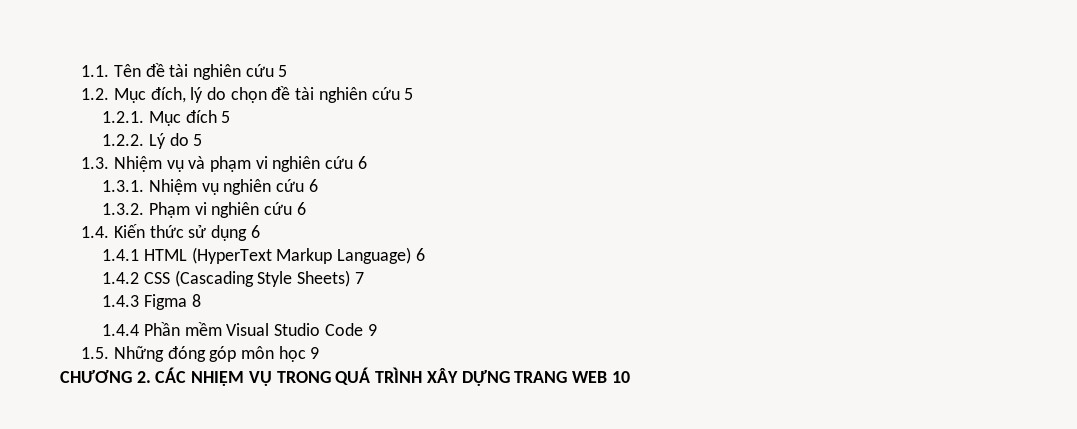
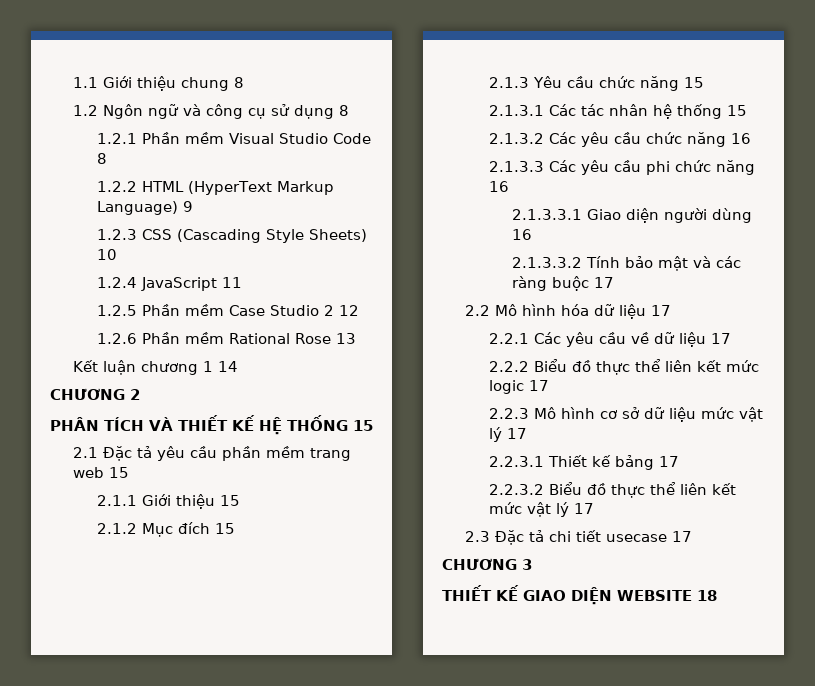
[81,63,288,80] [81,86,414,103] [102,110,231,126] [102,133,203,149] [81,156,367,172] [102,179,318,195] [102,202,306,218] [81,224,260,241] [102,247,425,264] [102,270,364,287] [102,294,201,310] [102,324,140,336] 1.1. Tên đề tài nghiên cứu 5 // 1.2. Mục đích, lý do chọn đề tài nghiên cứu 5 // 1.2.1. Mục đích 5 // 1.2.2. Lý do 5 // 1.3. Nhiệm vụ và phạm vi nghiên cứu 6 // 1.3.1. Nhiệm vụ nghiên cứu 6 // 1.3.2. Phạm vi nghiên cứu 6 // 1.4. Kiến thức sử dụng 6 // 1.4.1 HTML (HyperText Markup Language) 6 // 1.4.2 CSS (Cascading Style Sheets) 7 // 1.4.3 Figma 8 // 1.4.4 -> [73,76,245,91] [73,104,350,119] [96,133,137,144] 1.1 Giới thiệu chung 8 // 1.2 Ngôn ngữ và công cụ sử dụng 8 // 1.2.1
[367,324,377,336] [81,346,320,362] [60,367,630,386] 9 // 1.5. Những đóng góp môn học 9 // CHƯƠNG 2. CÁC NHIỆM VỤ TRONG QUÁ TRÌNH XÂY DỰNG TRANG WEB 10 -> [96,153,107,164] [96,181,334,195] [96,201,193,215] [96,229,367,243] [96,249,117,260] [96,277,242,291] [96,304,359,316] [96,332,356,344] [73,360,239,375] [50,388,140,400] [50,415,373,435] [73,446,352,461] [73,467,130,478] [96,494,240,509] [96,522,235,537] [488,76,704,91] [488,104,747,119] [488,132,751,147] [488,160,755,175] [488,181,509,192] [511,208,752,223] [511,229,532,240] [511,256,741,271] [511,276,614,291] [465,304,672,319] [488,332,731,347] [488,359,759,375] [488,380,549,394] [488,407,763,422] [488,427,527,442] [488,455,679,470] [488,482,736,498] [488,502,594,517] [465,530,693,545] [442,558,532,570] [442,585,717,605] 8 // 1.2.2 HTML (HyperText Markup Language) 9 // 1.2.3 CSS (Cascading Style Sheets) 10 // 1.2.4 JavaScript 11 // 1.2.5 Phần mềm Case Studio 2 12 // 1.2.6 Phần mềm Rational Rose 13 // Kết luận chương 1 14 // CHƯƠNG 2 // PHÂN TÍCH VÀ THIẾT KẾ HỆ THỐNG 15 // 2.1 Đặc tả yêu cầu phần mềm trang web 15 // 2.1.1 Giới thiệu 15 // 2.1.2 Mục đích 15 // 2.1.3 Yêu cầu chức năng 15 // 2.1.3.1 Các tác nhân hệ thống 15 // 2.1.3.2 Các yêu cầu chức năng 16 // 2.1.3.3 Các yêu cầu phi chức năng 16 // 2.1.3.3.1 Giao diện người dùng 16 // 2.1.3.3.2 Tính bảo mật và các ràng buộc 17 // 2.2 Mô hình hóa dữ liệu 17 // 2.2.1 Các yêu cầu về dữ liệu 17 // 2.2.2 Biểu đồ thực thể liên kết mức logic 17 // 2.2.3 Mô hình cơ sở dữ liệu mức vật lý 17 // 2.2.3.1 Thiết kế bảng 17 // 2.2.3.2 Biểu đồ thực thể liên kết mức vật lý 17 // 2.3 Đặc tả chi tiết usecase 17 // CHƯƠNG 3 // THIẾT KẾ GIAO DIỆN WEBSITE 18

